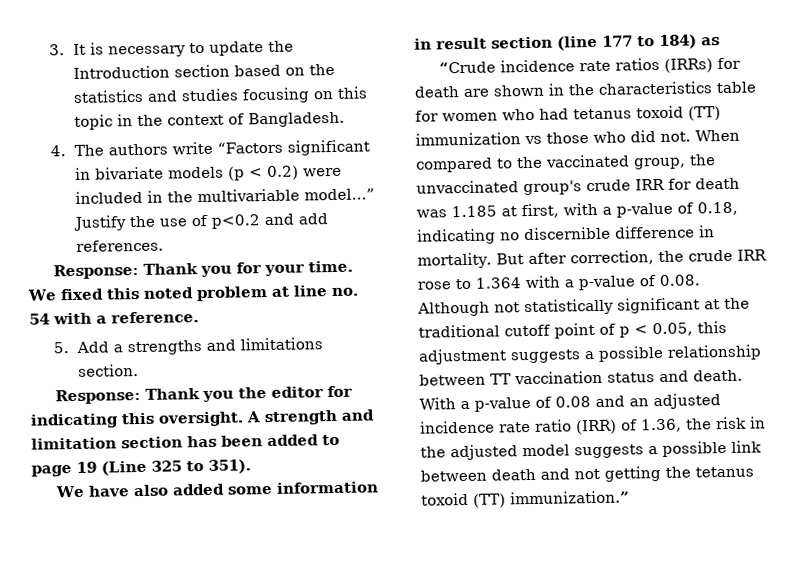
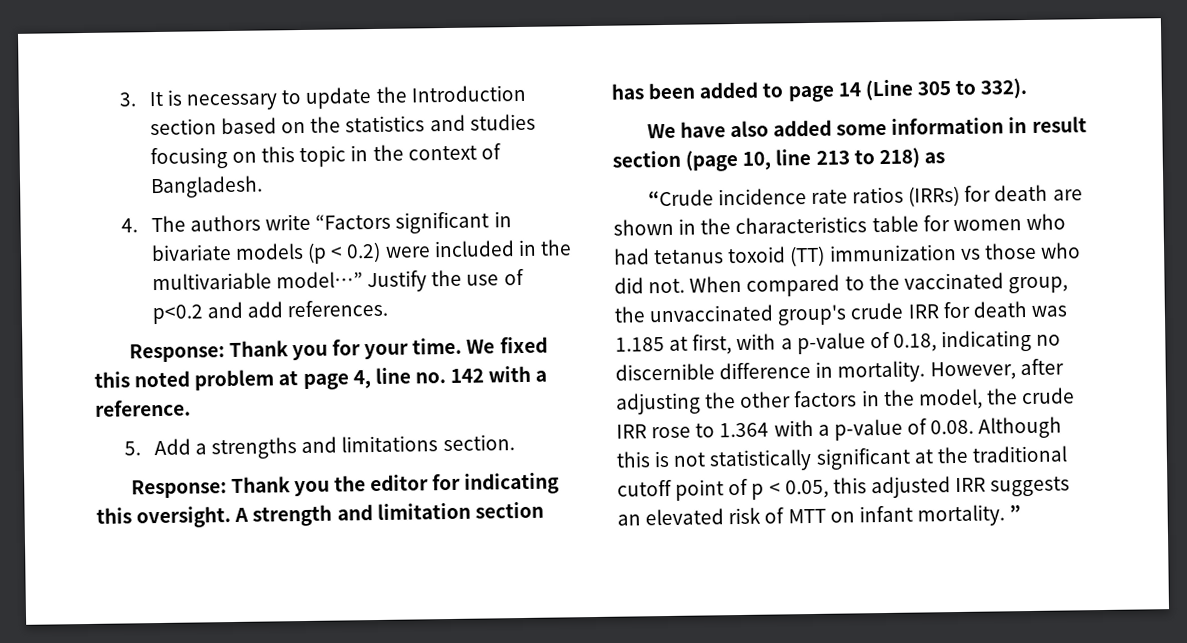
(290, 291) none -> [302,370,371,391] page 4,
[29,313,50,325] 54 -> [450,368,485,383] 142
[76,459,251,476] 19 (Line 325 to 351). -> [837,77,1028,101] 14 (Line 305 to 332).
[557,34,697,51] (line 177 to 184) -> [685,147,920,172] (page 10, line 213 to 218)
[495,250,654,266] But after correction, -> [929,358,1064,381] [615,388,983,415] However, after adjusting the other factors in the model,
(490, 309) none -> [616,450,671,468] this is
[418,344,762,365] [419,369,743,386] [419,393,721,412] [420,416,766,435] [420,440,762,461] [420,465,754,482] [421,490,630,508] adjustment suggests a possible relationship between TT vaccination status and death. With a p-value of 0.08 and an adjusted incidence rate ratio (IRR) of 1.36, the risk in the adjusted model suggests a possible link between death and not getting the tetanus toxoid (TT) immunization.” -> [870,476,1071,499] [617,504,1022,527] adjusted IRR suggests an elevated risk of MTT on infant mortality. ”

